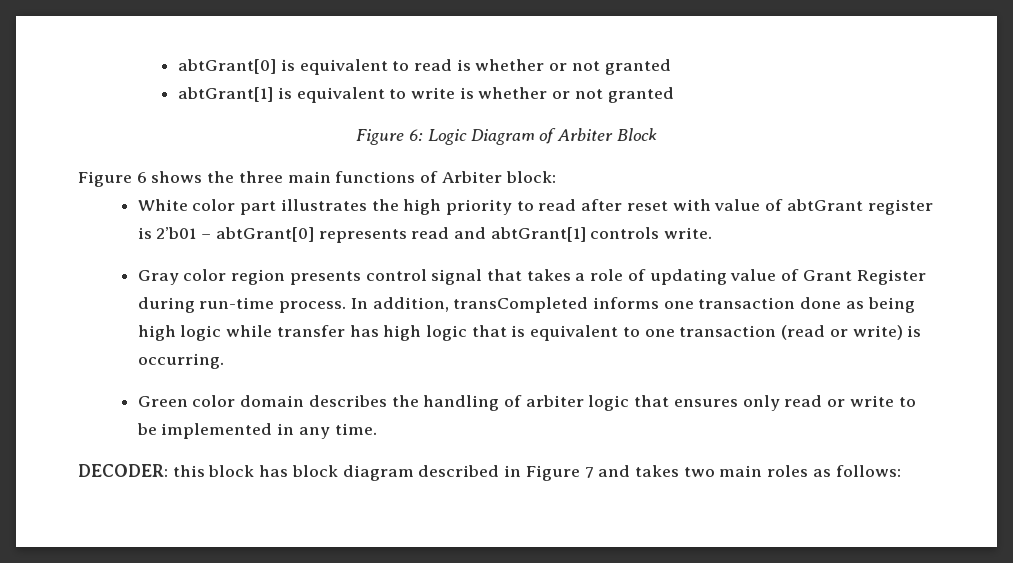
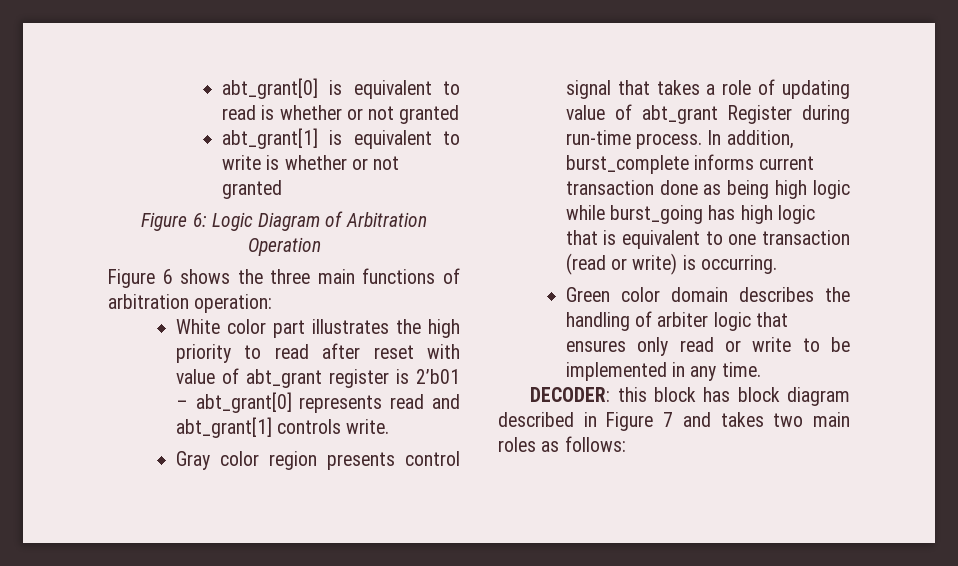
[178,59,277,74] abtGrant[0] -> [222,78,319,99] abt_grant[0]
[178,87,274,102] abtGrant[1] -> [222,128,319,149] abt_grant[1]
[556,128,657,141] Arbiter Block -> [345,212,427,227] [247,237,321,256] Arbitration Operation
[441,171,556,183] Arbiter block: -> [108,294,273,313] arbitration operation:
[786,199,863,211] abtGrant -> [245,369,322,388] abt_grant
[215,227,314,242] abtGrant[0] -> [195,392,292,413] abt_grant[0]
[490,227,586,242] abtGrant[1] -> [175,417,272,438] abt_grant[1]
[802,270,852,281] Grant -> [641,105,718,124] abt_grant
[453,297,694,313] transCompleted informs one -> [565,154,815,174] burst_complete informs current
[276,325,345,337] transfer -> [610,205,704,224] burst_going

